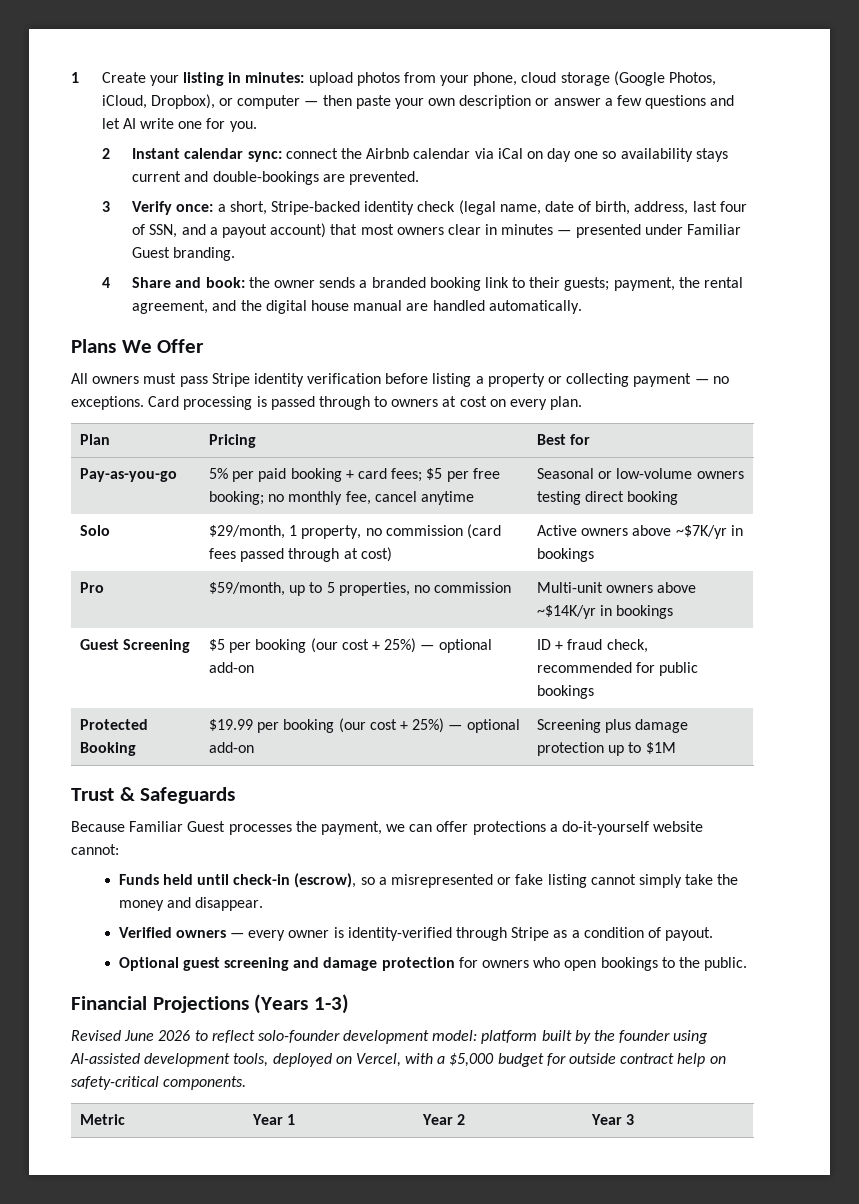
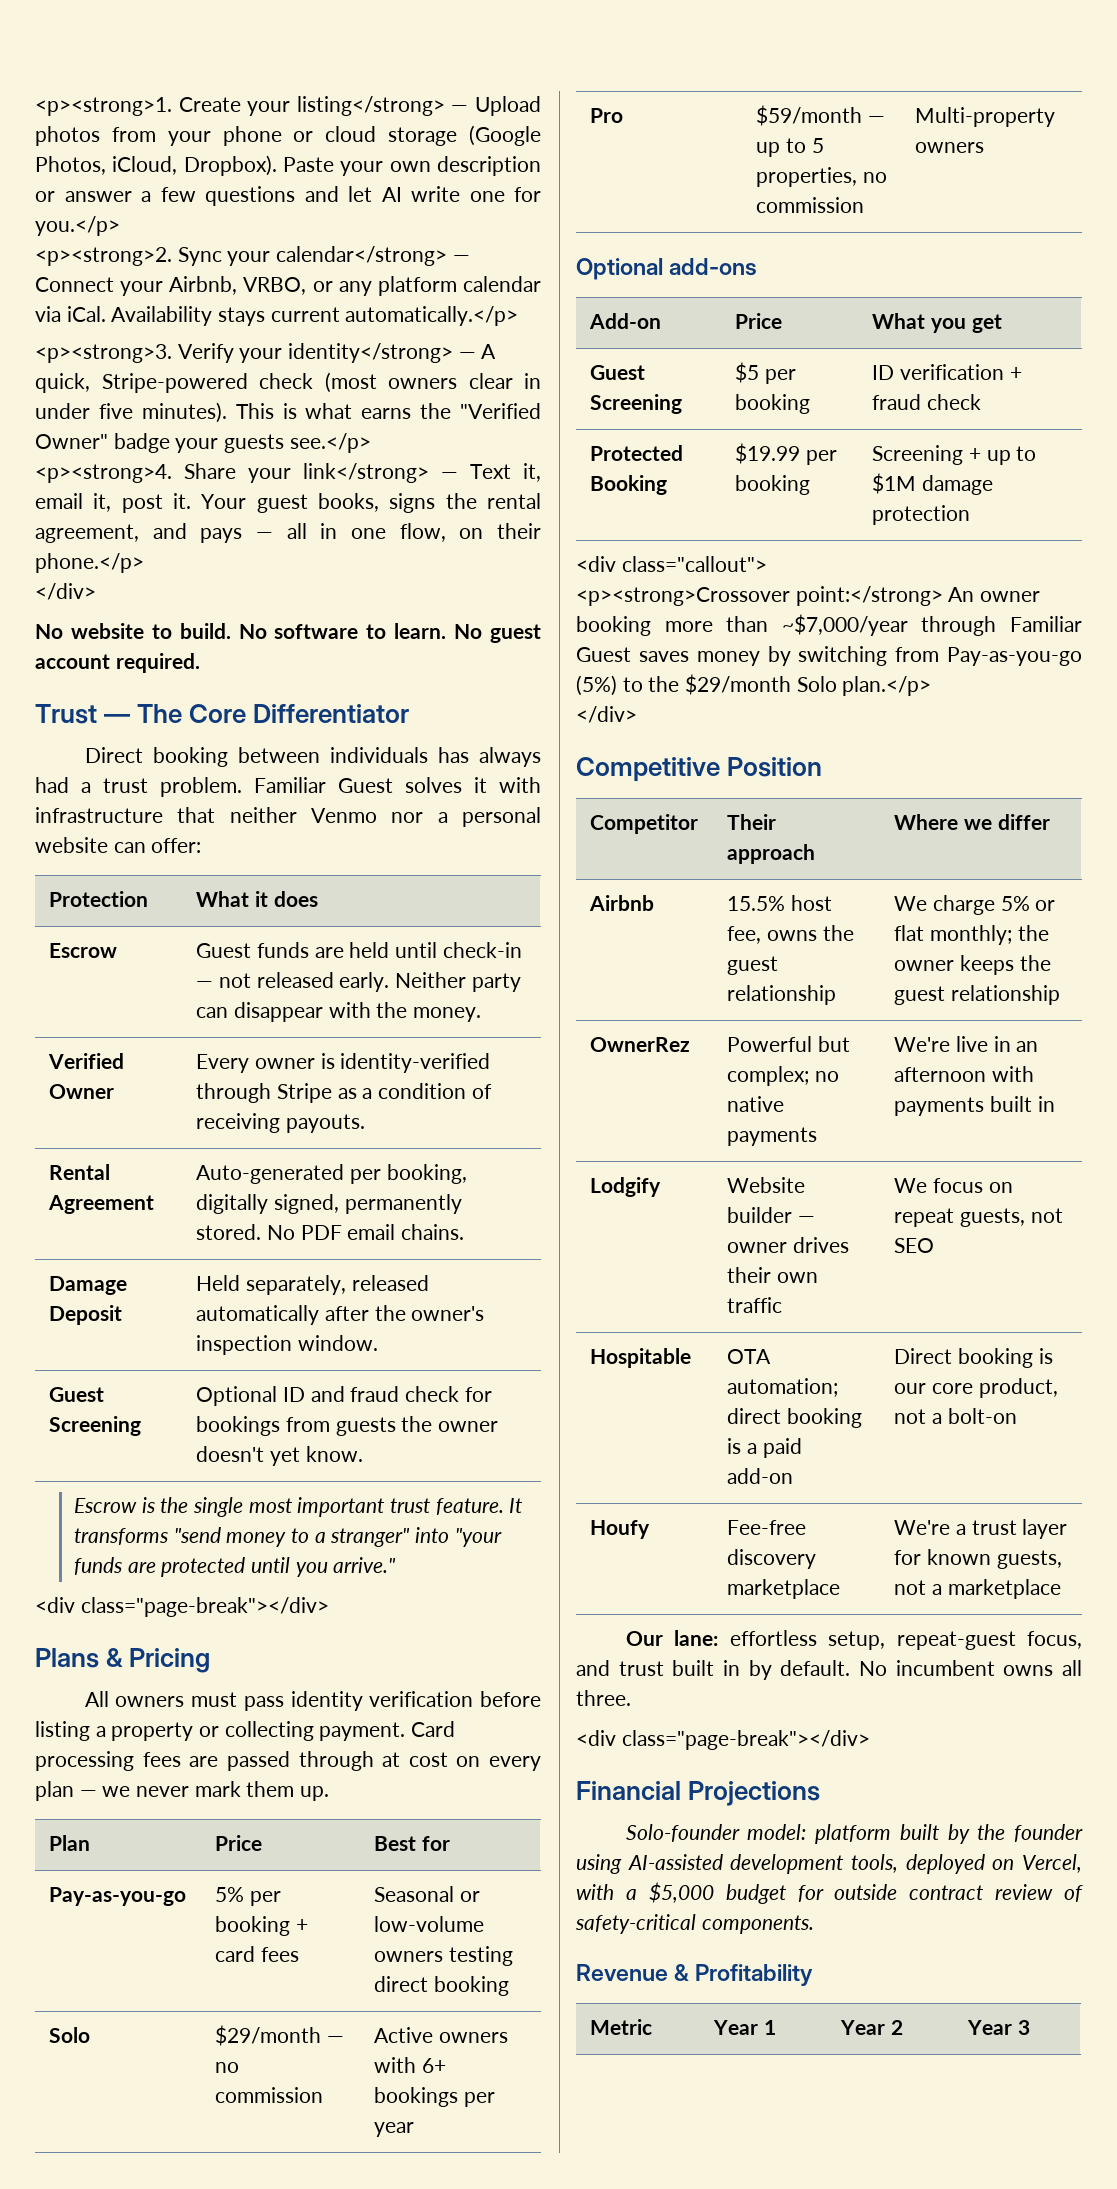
[71,72,79,83] 1 -> [35,97,172,116] <p><strong>1.
[182,72,353,86] listing in minutes: upload -> [296,96,541,116] listing</strong> — Upload
[473,72,518,86] phone, -> [222,126,314,146] phone or
[150,94,391,109] Dropbox), or computer — then paste -> [183,155,334,176] Dropbox). Paste
[229,121,257,132] [101,148,728,162] [132,171,419,185] [101,200,747,215] [132,223,742,238] [132,247,236,261] [101,277,744,291] [132,300,582,314] you. // 2 Instant calendar sync: connect the Airbnb calendar via iCal on day one so availability stays current and double-bookings are prevented. // 3 Verify once: a short, Stripe-backed identity check (legal name, date of birth, address, last four of SSN, and a payout account) that most owners clear in minutes — presented under Familiar Guest branding. // 4 Share and book: the owner sends a branded booking link to their guests; payment, the rental agreement, and the digital house manual are handled automatically. -> [35,216,120,236] [35,246,470,266] [35,276,542,296] [35,306,519,326] [35,343,497,363] [35,372,541,393] [35,402,541,423] [35,433,371,453] [35,463,541,483] [35,493,541,513] [35,523,541,543] [35,553,144,573] [35,583,96,600] [35,623,542,643] [35,653,200,673] [35,704,410,724] [84,747,541,767] [35,777,541,797] [35,807,541,827] [35,837,202,853] [49,891,149,907] [196,891,318,907] [49,943,118,958] [196,942,522,958] [196,972,521,992] [196,1002,481,1022] [48,1053,125,1069] [49,1084,115,1099] [196,1053,491,1073] [196,1083,492,1103] [196,1113,365,1133] [49,1164,111,1180] [48,1195,155,1214] [196,1164,467,1184] [196,1194,462,1214] [196,1224,464,1240] [49,1276,128,1295] [49,1305,123,1325] [196,1275,429,1295] [196,1305,485,1325] [196,1335,378,1355] [49,1387,105,1402] [49,1416,142,1436] [196,1386,492,1406] [196,1416,498,1436] [196,1446,363,1466] [73,1497,524,1517] [73,1527,502,1547] [73,1557,397,1577] [35,1597,329,1617] you.</p> // <p><strong>2. Sync your calendar</strong> — Connect your Airbnb, VRBO, or any platform calendar via iCal. Availability stays current automatically.</p> // <p><strong>3. Verify your identity</strong> — A quick, Stripe-powered check (most owners clear in under five minutes). This is what earns the "Verified Owner" badge your guests see.</p> // <p><strong>4. Share your link</strong> — Text it, email it, post it. Your guest books, signs the rental agreement, and pays — all in one flow, on their phone.</p> // </div> // No website to build. No software to learn. No guest account required. // Trust — The Core Differentiator // Direct booking between individuals has always had a trust problem. Familiar Guest solves it with infrastructure that neither Venmo nor a personal website can offer: // Protection | What it does // Escrow | Guest funds are held until check-in — not released early. Neither party can disappear with the money. // Verified Owner | Every owner is identity-verified through Stripe as a condition of receiving payouts. // Rental Agreement | Auto-generated per booking, digitally signed, permanently stored. No PDF email chains. // Damage Deposit | Held separately, released automatically after the owner's inspection window. // Guest Screening | Optional ID and fraud check for bookings from guests the owner doesn't yet know. // Escrow is the single most important trust feature. It transforms "send money to a stranger" into "your funds are protected until you arrive." // <div class="page-break"></div>
[121,339,205,353] We Offer -> [106,1648,211,1673] & Pricing
[211,373,250,387] Stripe -> (284, 1703) none
[633,373,729,387] [71,396,583,410] payment — no exceptions. Card processing is passed through to owners at cost on every plan. -> [319,1721,456,1741] [35,1751,541,1771] [35,1781,330,1801] payment. Card processing fees are passed through at cost on every plan — we never mark them up.
[209,434,257,448] Pricing -> [215,1835,263,1851] Price
[258,468,287,482] paid -> (281, 1898) none
[391,468,500,482] [209,491,474,505] fees; $5 per free booking; no monthly fee, cancel anytime -> [260,1947,299,1962] fees
[209,524,501,539] [209,547,392,562] $29/month, 1 property, no commission (card fees passed through at cost) -> [215,2025,344,2046] [215,2062,240,2073] [215,2087,324,2103] $29/month — no commission
[632,525,743,539] [537,548,595,562] above ~$7K/yr in bookings -> [374,2057,446,2073] [374,2087,495,2107] [374,2122,415,2137] with 6+ bookings per year
[209,582,286,596] $59/month, -> [756,105,885,126] $59/month —
[537,582,697,593] [537,605,674,619] Multi-unit owners above ~$14K/yr in bookings -> [915,107,1056,127] [915,142,985,153] [576,258,758,280] [589,313,662,329] [735,313,783,329] [872,313,1002,333] Multi-property owners // Optional add-ons // Add-on | Price | What you get
[310,638,492,653] [209,662,255,673] [537,639,552,650] (our cost + 25%) — optional add-on | ID -> [872,364,1004,380] | ID verification
[606,639,648,653] [537,662,699,676] [537,685,595,699] check, recommended for public bookings -> [926,394,981,410] check
[338,718,520,733] [209,742,255,753] [537,719,689,733] [537,742,676,756] [71,787,236,804] [71,821,704,835] [71,844,119,855] [118,873,739,888] [118,897,264,911] [118,927,714,941] [118,957,748,971] [71,994,350,1014] [71,1030,430,1044] (our cost + 25%) — optional add-on | Screening plus damage protection up to $1M // Trust & Safeguards // Because Familiar Guest processes the payment, we can offer protections a do-it-yourself website cannot: // Funds held until check-in (escrow), so a misrepresented or fake listing cannot simply take the money and disappear. // Verified owners — every owner is identity-verified through Stripe as a condition of payout. // Optional guest screening and damage protection for owners who open bookings to the public. // Financial Projections (Years 1-3) // Revised June 2026 to reflect solo-founder development -> [872,445,1037,465] [872,473,993,495] [872,505,971,525] [576,556,767,572] [576,586,1041,606] [576,614,1082,636] [576,646,1082,666] [576,674,932,696] [576,706,637,723] [576,757,823,782] [590,814,699,834] [727,814,777,830] [727,844,816,864] [894,814,1050,830] [589,895,655,911] [727,895,832,911] [727,925,854,944] [727,956,779,975] [727,985,837,1005] [894,895,1056,915] [894,925,1049,945] [894,955,1051,975] [894,985,1060,1005] [590,1037,691,1052] [727,1036,850,1052] [727,1066,839,1086] [727,1096,785,1112] [727,1127,818,1146] [894,1036,1039,1052] [894,1066,1034,1082] [894,1096,1055,1116] [590,1177,662,1197] [727,1177,806,1193] [727,1207,815,1223] [727,1237,849,1253] [727,1267,818,1283] [727,1297,783,1313] [894,1178,1013,1193] [894,1208,1063,1227] [894,1238,935,1253] [590,1348,692,1368] [727,1349,772,1364] [727,1378,839,1397] [727,1408,862,1428] [727,1438,802,1458] [727,1468,794,1484] [894,1348,1053,1368] [894,1378,1058,1398] [894,1408,1017,1424] [590,1520,651,1539] [727,1520,807,1535] [727,1549,817,1569] [727,1579,841,1599] [894,1519,1068,1539] [894,1549,1062,1569] [894,1579,1061,1599] [625,1630,1082,1650] [576,1660,1082,1680] [576,1690,631,1706] [576,1730,870,1750] [576,1781,821,1806] [625,1824,740,1842] | Screening + up to $1M damage protection // <div class="callout"> // <p><strong>Crossover point:</strong> An owner booking more than ~$7,000/year through Familiar Guest saves money by switching from Pay-as-you-go (5%) to the $29/month Solo plan.</p> // </div> // Competitive Position // Competitor | Their approach | Where we differ // Airbnb | 15.5% host fee, owns the guest relationship | We charge 5% or flat monthly; the owner keeps the guest relationship // OwnerRez | Powerful but complex; no native payments | We're live in an afternoon with payments built in // Lodgify | Website builder — owner drives their own traffic | We focus on repeat guests, not SEO // Hospitable | OTA automation; direct booking is a paid add-on | Direct booking is our core product, not a bolt-on // Houfy | Fee-free discovery marketplace | We're a trust layer for known guests, not a marketplace // Our lane: effortless setup, repeat-guest focus, and trust built in by default. No incumbent owns all three. // <div class="page-break"></div> // Financial Projections // Solo-founder
[677,1053,726,1067] help on -> [995,1884,1083,1902] review of
(247, 1083) none -> [576,1964,814,1986] // Revenue & Profitability

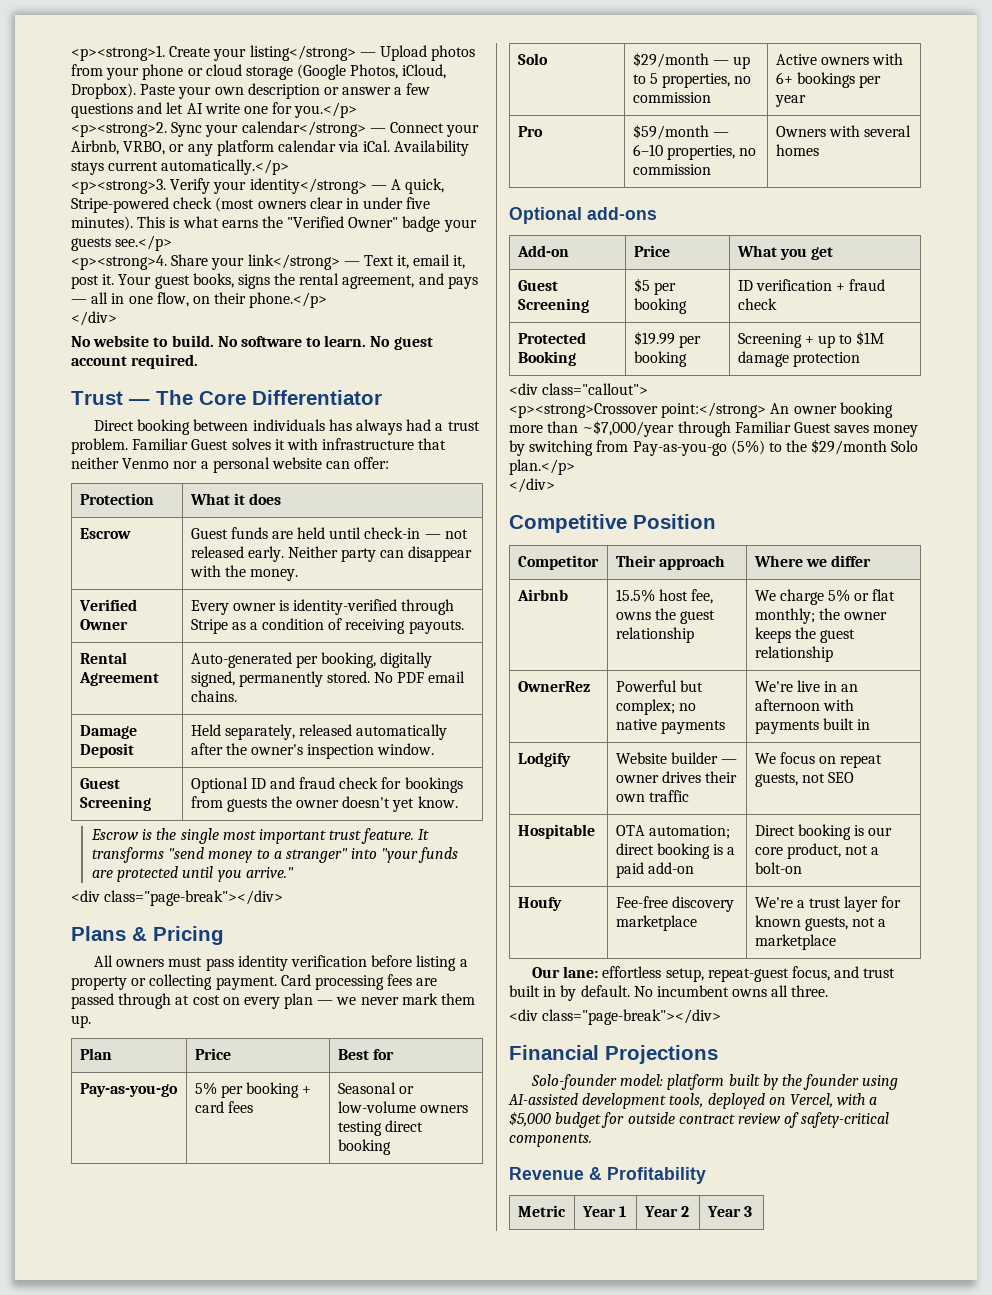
(344, 2039) none -> [732,56,750,69] [632,73,730,88] up to 5 properties,
[756,138,824,157] [756,167,887,187] [756,197,865,213] [915,107,1056,127] [915,142,985,153] up to 5 properties, no commission | Multi-property owners -> [632,144,756,160] [632,164,711,175] [775,125,911,137] [775,144,819,156] 6–10 properties, no commission | Owners with several homes

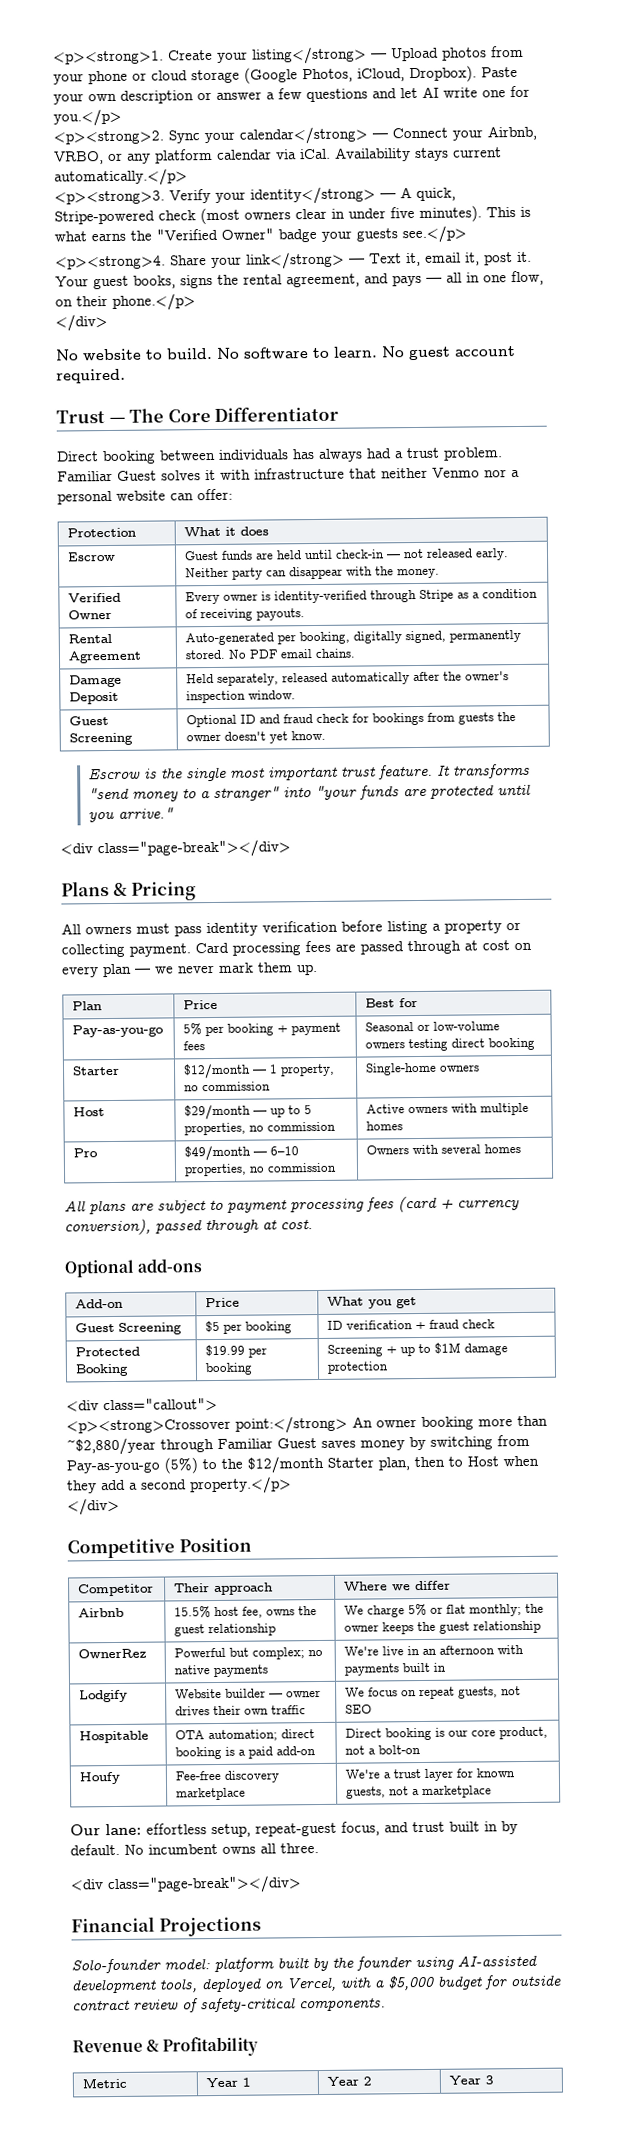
[194,1101,224,1113] card -> [291,1022,342,1036] payment
[517,53,548,65] Solo -> [72,1065,121,1076] [183,1063,336,1079] [184,1081,272,1092] [365,1062,481,1076] [73,1107,106,1117] Starter | $12/month — 1 property, no commission | Single-home owners // Host
[775,72,881,88] [774,95,806,107] 6+ bookings per year -> [480,1102,530,1116] [366,1121,404,1131] multiple homes
[632,124,709,140] $59/month -> [184,1145,252,1161] $49/month
(819, 150) none -> [64,1195,520,1215] [64,1218,313,1236] // All plans are subject to payment processing fees (card + currency conversion), passed through at cost.
[582,420,675,437] ~$7,000/year -> [66,1437,156,1456] ~$2,880/year
[811,439,919,455] [509,459,575,475] $29/month Solo plan.</p> -> [247,1455,539,1474] [67,1476,292,1495] $12/month Starter plan, then to Host when they add a second property.</p>

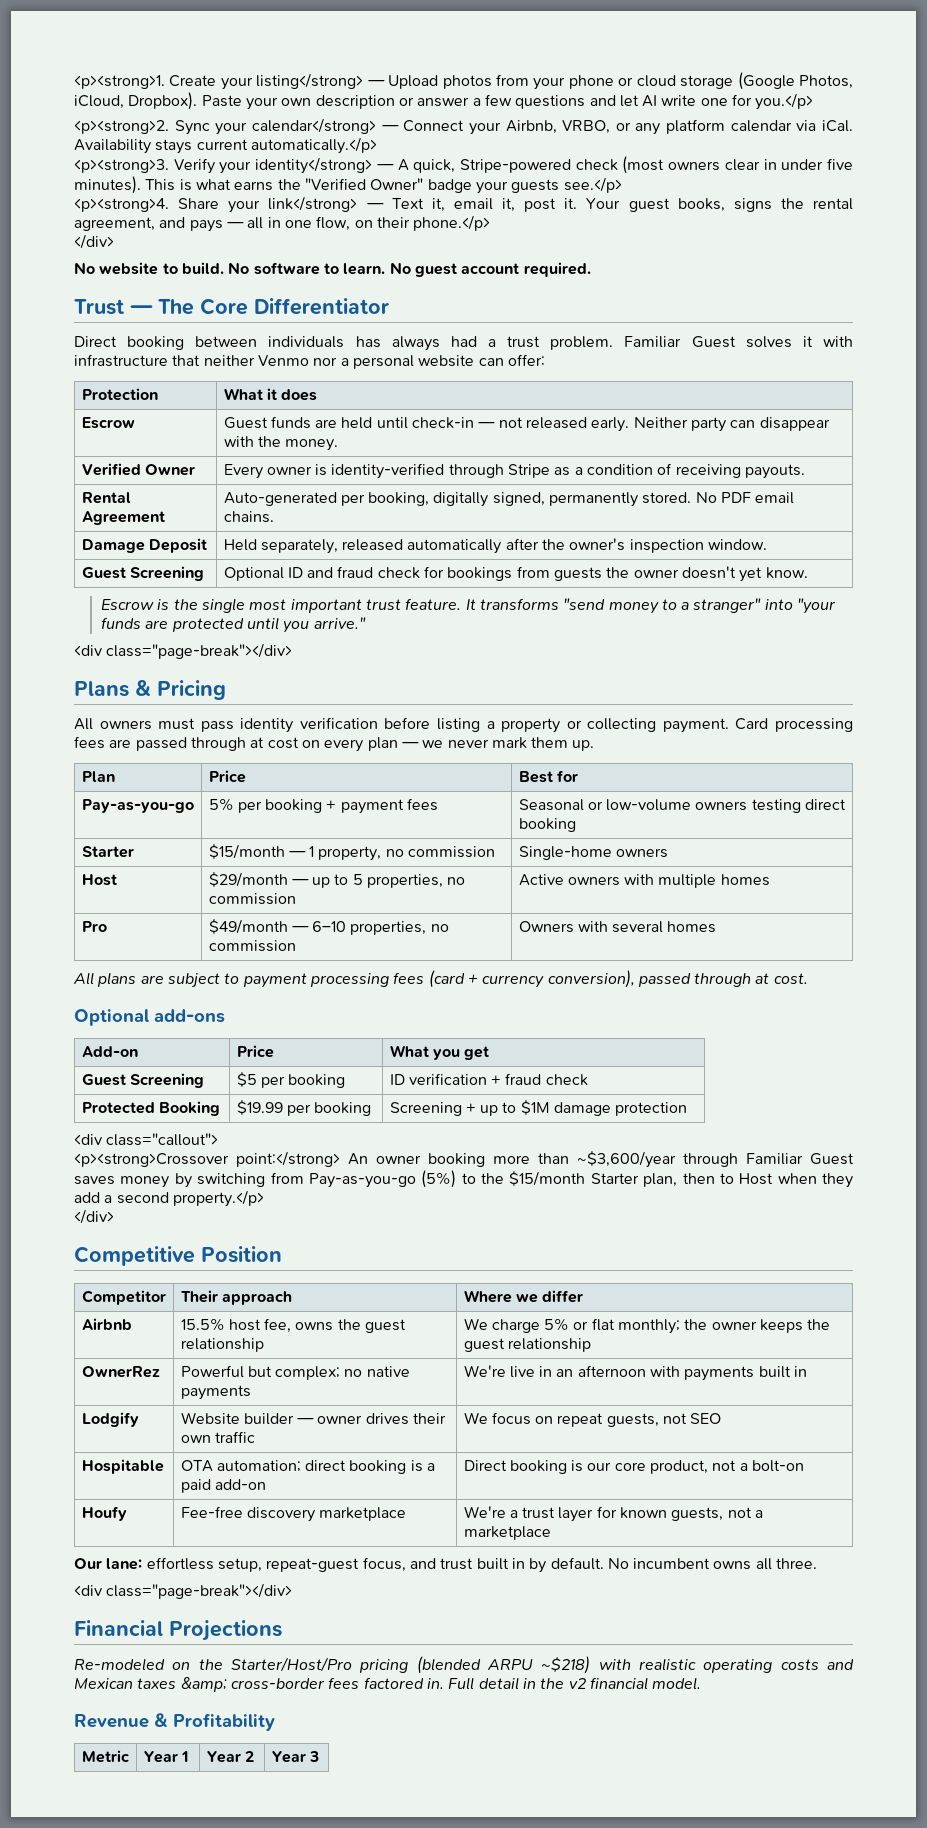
[183,1063,252,1079] $12/month -> [208,844,285,859] $15/month
[66,1437,156,1456] ~$2,880/year -> [577,1151,676,1168] ~$3,600/year
[247,1455,324,1474] $12/month -> [509,1171,586,1186] $15/month
[71,1954,537,1974] [71,1974,561,1994] [72,1997,386,2013] Solo-founder model: platform built by the founder using AI-assisted development tools, deployed on Vercel, with a $5,000 budget for outside contract review of safety-critical components. -> [74,1656,855,1674] [74,1677,702,1692] Re-modeled on the Starter/Host/Pro pricing (blended ARPU ~$218) with realistic operating costs and Mexican taxes &amp; cross-border fees factored in. Full detail in the v2 financial model.

